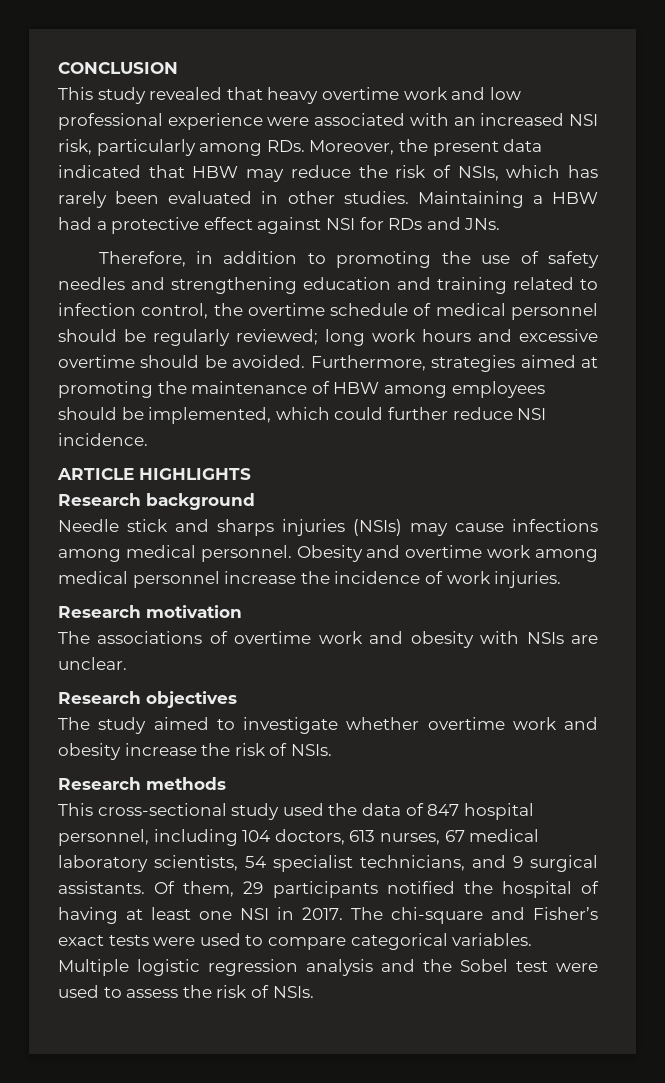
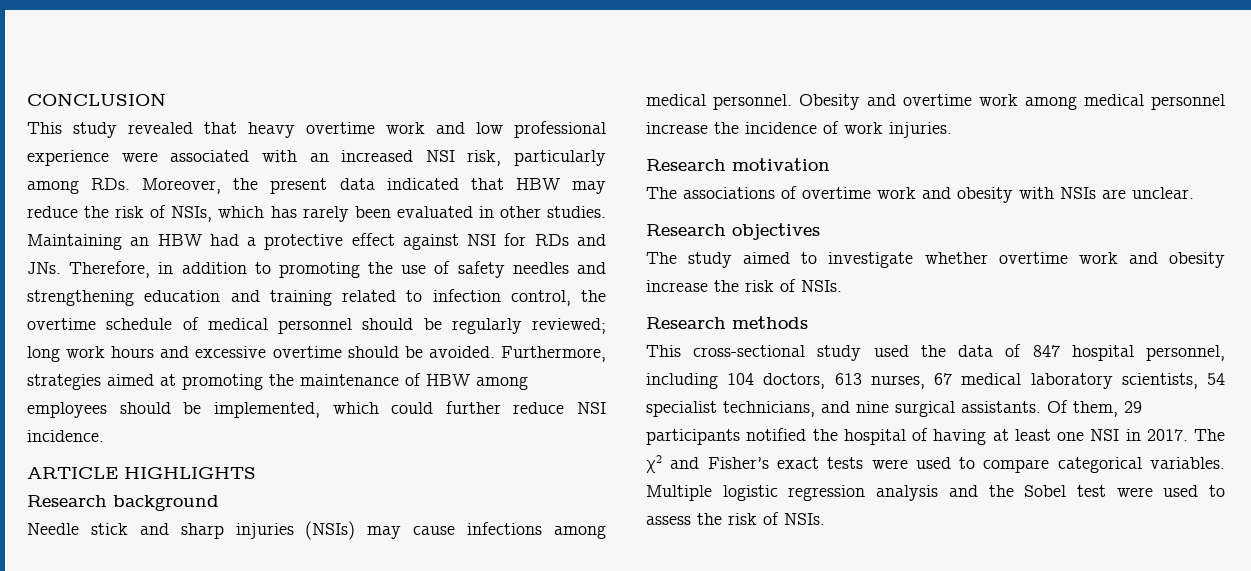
[532,195,543,204] a -> [130,237,150,246] an
(501, 224) // -> (61, 268) none
[217,519,274,536] sharps -> [180,523,224,539] sharp
[513,856,523,868] 9 -> [856,401,889,413] nine
[391,907,483,924] chi-square -> [646,455,662,473] χ2

